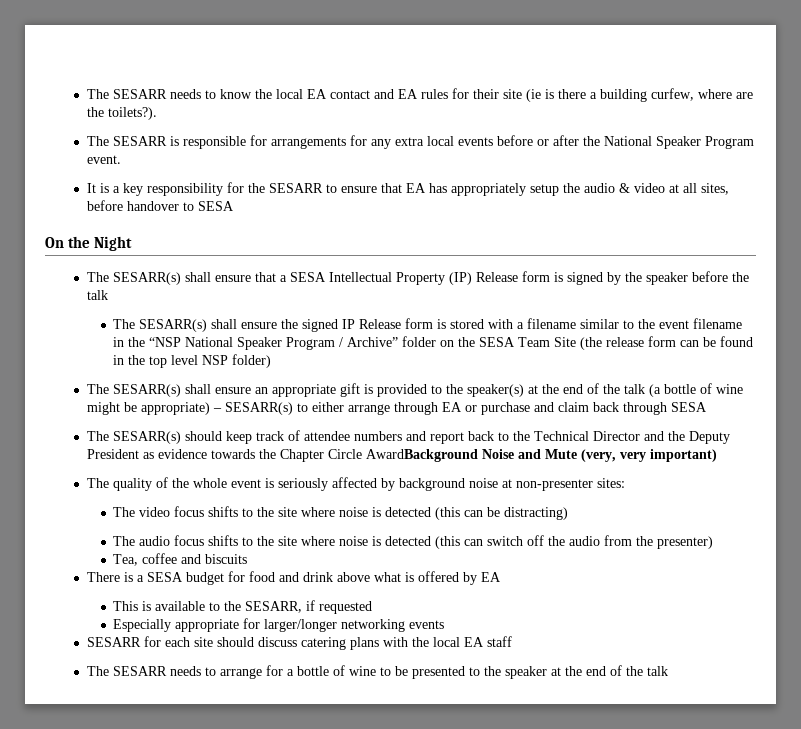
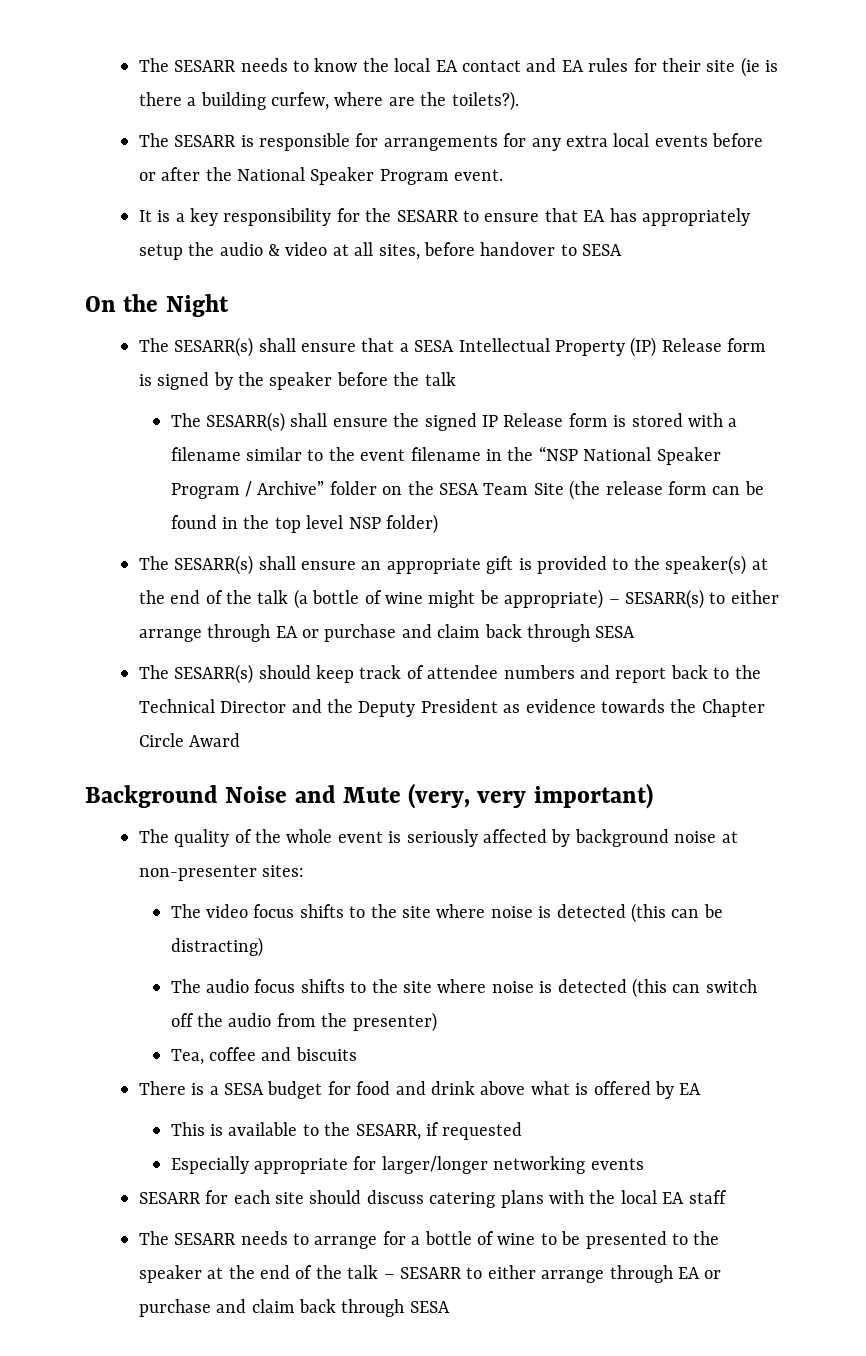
[365,449,478,462] AwardBackground -> [189,733,241,747] [85,785,218,808] Award // Background
(668, 671) none -> [383,1265,722,1283] [138,1299,450,1317] – SESARR to either arrange through EA or purchase and claim back through SESA

